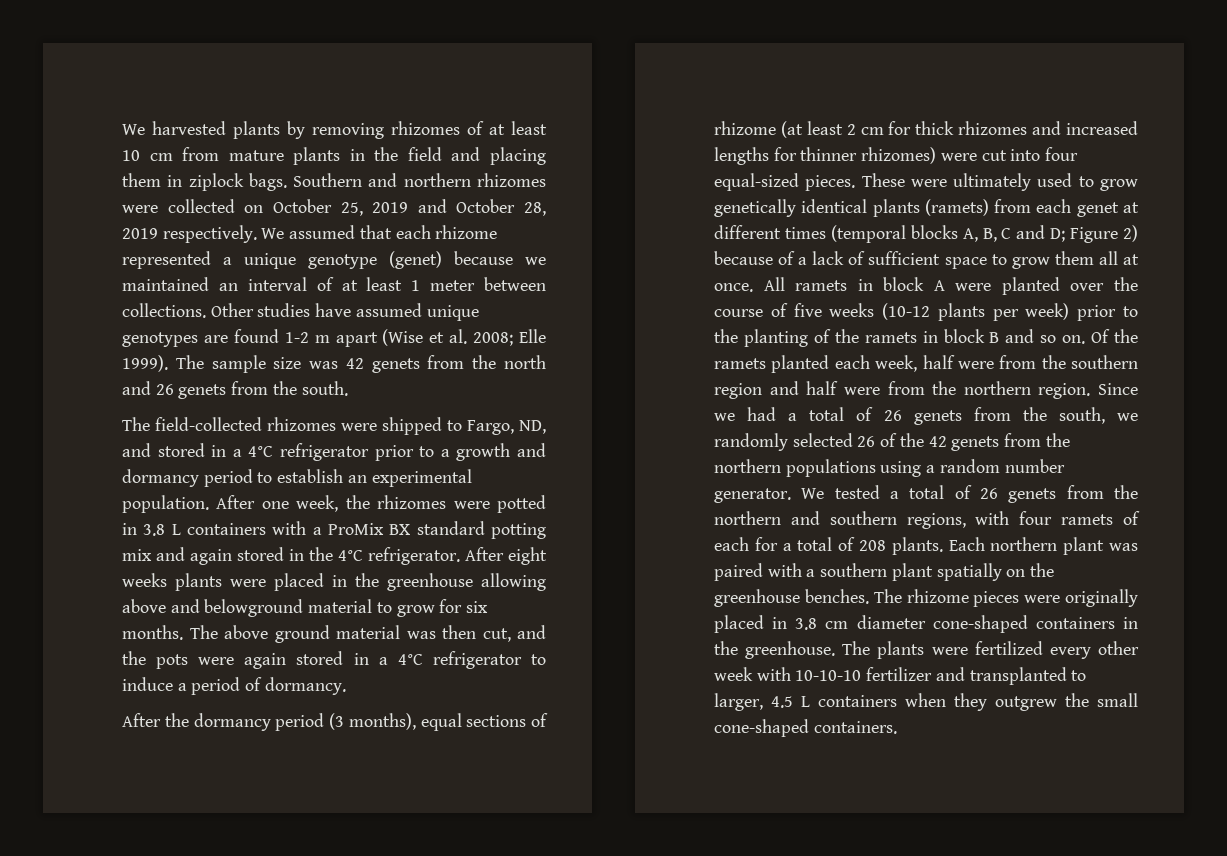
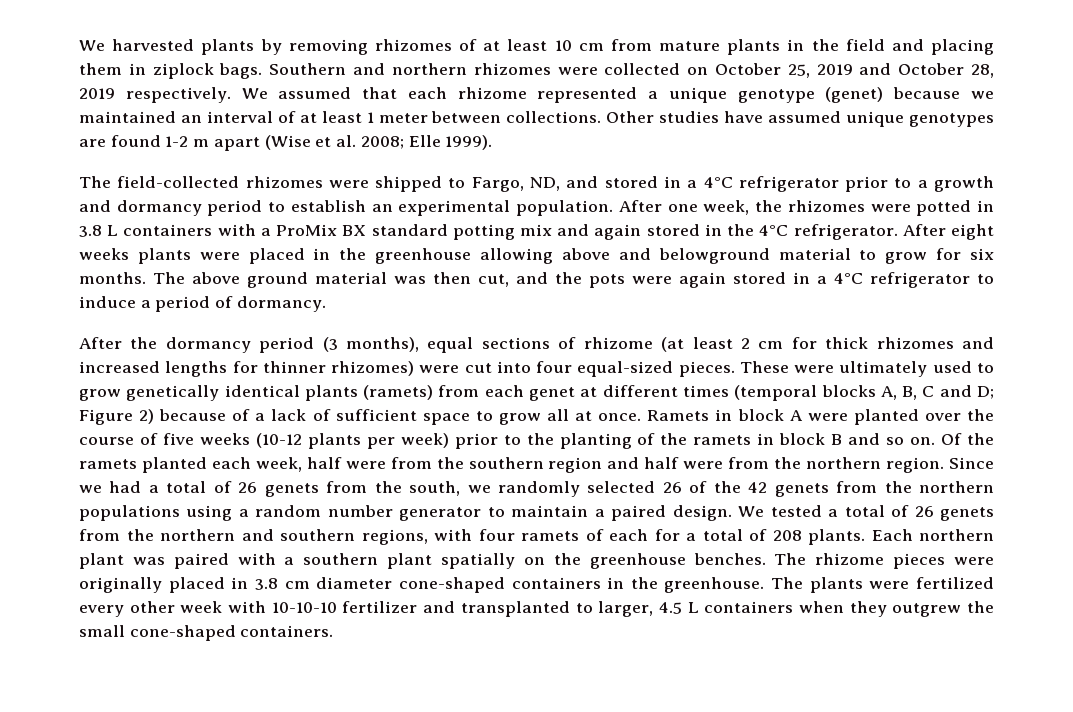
[175,355,546,373] [122,381,348,399] The sample size was 42 genets from the north and 26 genets from the south. -> (493, 142) none
[1054,251,1094,265] them -> (541, 419) none
[763,277,848,291] All ramets -> [647,410,710,421] Ramets
[714,488,791,503] generator. -> [399,505,732,521] generator to maintain a paired design.

